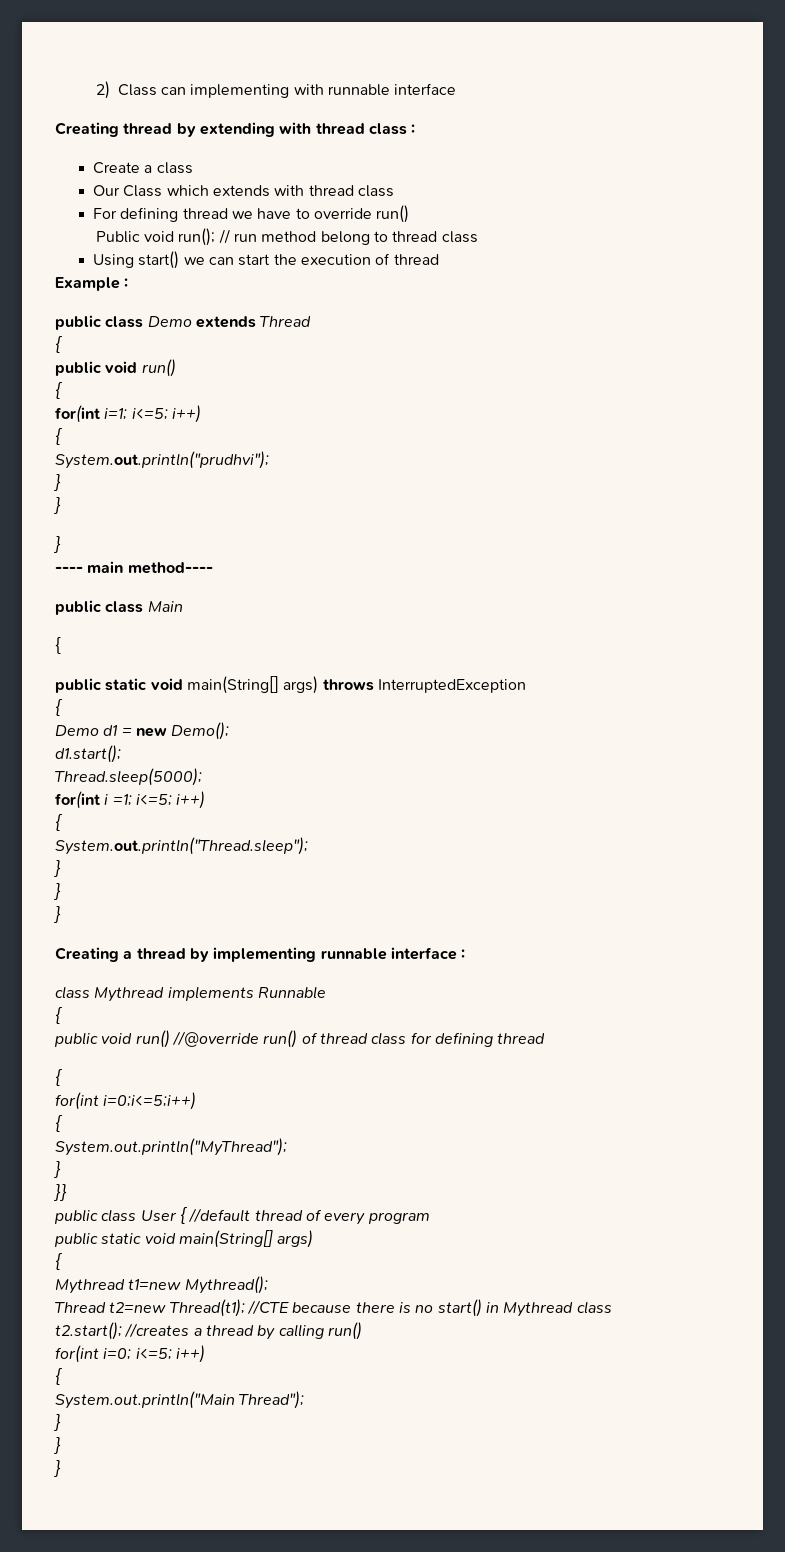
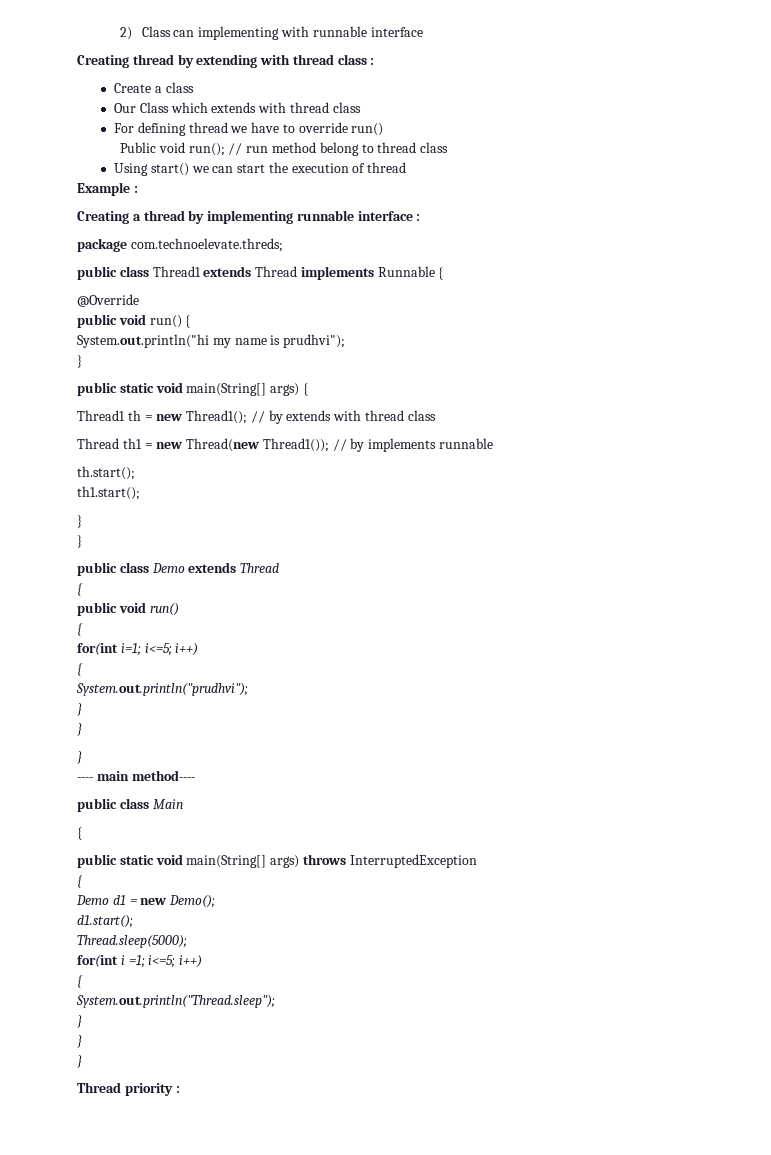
(129, 283) none -> [77,210,421,224] [77,238,283,252] [77,266,444,280] [77,294,139,307] [77,314,191,328] [77,334,346,348] [77,355,82,368] [77,382,308,396] [77,410,436,424] [77,438,494,452] [77,466,135,480] [77,486,140,500] [77,515,82,528] [77,535,82,548] // Creating a thread by implementing runnable interface : // package com.technoelevate.threds; // public class Thread1 extends Thread implements Runnable { // @Override // public void run() { // System.out.println("hi my name is prudhvi"); // } // public static void main(String[] args) { // Thread1 th = new Thread1(); // by extends with thread class // Thread th1 = new Thread(new Thread1()); // by implements runnable // th.start(); // th1.start(); // } // }
[55,947,466,962] [55,986,326,1002] [55,1007,63,1024] [54,1030,546,1048] [55,1069,63,1086] [55,1092,197,1110] [55,1115,63,1132] [55,1138,287,1156] [54,1161,61,1178] [54,1184,67,1201] [54,1207,430,1225] [54,1230,314,1248] [55,1253,63,1270] [55,1276,268,1294] [55,1299,612,1317] [55,1322,362,1340] [55,1345,205,1363] [55,1368,63,1385] [55,1391,305,1409] [54,1414,61,1431] [54,1437,61,1454] [54,1460,61,1477] Creating a thread by implementing runnable interface : // class Mythread implements Runnable // { // public void run() //@override run() of thread class for defining thread // { // for(int i=0;i<=5;i++) // { // System.out.println("MyThread"); // } // }} // public class User { //default thread of every program // public static void main(String[] args) // { // Mythread t1=new Mythread(); // Thread t2=new Thread(t1); //CTE because there is no start() in Mythread class // t2.start(); //creates a thread by calling run() // for(int i=0; i<=5; i++) // { // System.out.println("Main Thread"); // } // } // } -> [77,1082,180,1096] Thread priority :

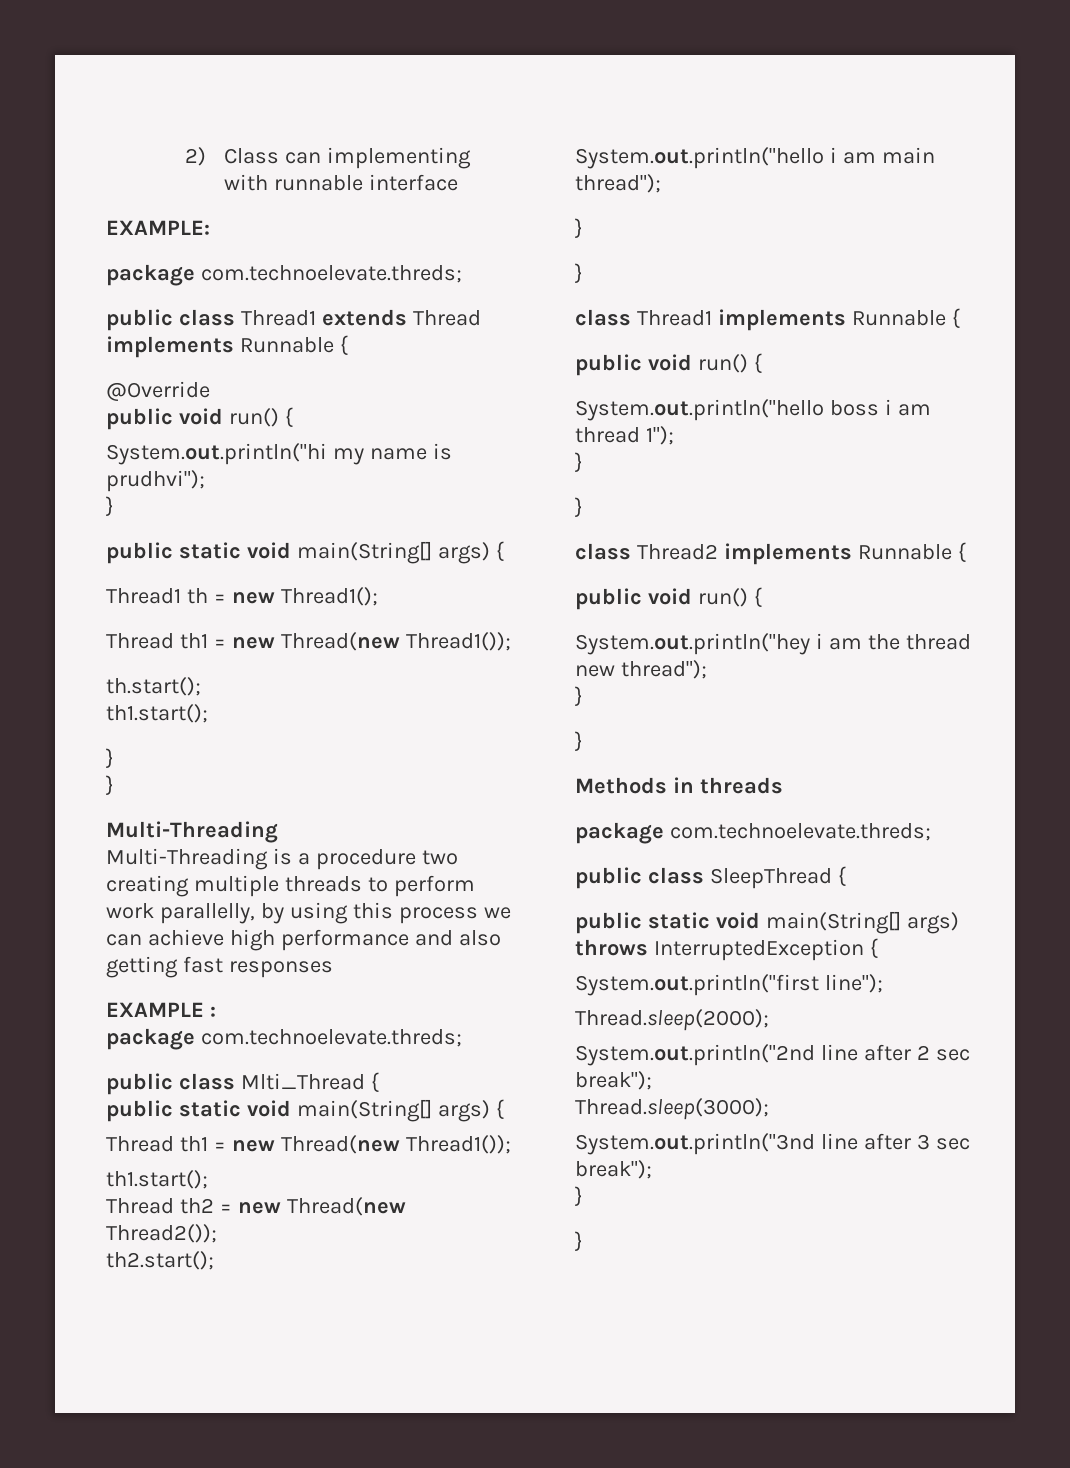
[77,54,375,68] [113,82,194,93] [113,102,361,113] [113,122,384,136] [120,142,449,156] [113,162,407,176] [77,182,138,196] [77,210,421,224] Creating thread by extending with thread class : // Create a class // Our Class which extends with thread class // For defining thread we have to override run() // Public void run(); // run method belong to thread class // Using start() we can start the execution of thread // Example : // Creating a thread by implementing runnable interface : -> [106,220,210,235] EXAMPLE:
[250,410,436,424] [77,438,494,452] // by extends with thread class // Thread th1 = new Thread(new Thread1()); // by implements runnable -> [106,632,511,651] // Thread th1 = new Thread(new Thread1());
[77,562,280,576] [77,583,83,596] [77,602,179,616] [77,623,83,636] [77,643,199,656] [77,663,83,676] [76,683,248,696] [77,703,82,716] [77,723,82,736] [77,751,82,764] [77,770,195,781] [77,798,183,812] public class Demo extends Thread // { // public void run() // { // for(int i=1; i<=5; i++) // { // System.out.println("prudhvi"); // } // } // } // ---- main method---- // public class Main // -> [106,821,278,843] [106,848,458,870] [106,875,475,897] [106,902,511,924] [106,929,501,951] [106,956,333,978] [106,1002,216,1017] [106,1028,462,1050] [106,1072,379,1095] [106,1099,504,1122] [106,1135,511,1154] [106,1170,208,1189] [106,1197,406,1216] [106,1224,217,1243] [106,1251,214,1270] [575,147,935,169] [575,174,661,193] [575,218,583,239] [575,263,583,284] [575,308,960,331] [575,353,762,376] [575,399,931,421] [575,426,674,445] [575,452,583,473] [575,497,583,518] [575,542,966,565] [575,587,762,610] [575,633,971,655] [575,660,707,679] [575,686,583,707] [575,731,583,752] [575,777,783,794] [575,822,931,844] [575,867,832,889] Multi-Threading // Multi-Threading is a procedure two creating multiple threads to perform work parallelly, by using this process we can achieve high performance and also getting fast responses // EXAMPLE : // package com.technoelevate.threds; // public class Mlti_Thread { // public static void main(String[] args) { // Thread th1 = new Thread(new Thread1()); // th1.start(); // Thread th2 = new Thread(new Thread2()); // th2.start(); // System.out.println("hello i am main thread"); // } // } // class Thread1 implements Runnable { // public void run() { // System.out.println("hello boss i am thread 1"); // } // } // class Thread2 implements Runnable { // public void run() { // System.out.println("hey i am the thread new thread"); // } // } // Methods in threads // package com.technoelevate.threds; // public class SleepThread
[77,875,83,888] [76,895,216,908] [77,915,133,928] [77,935,187,948] [77,955,203,968] [77,975,83,988] [76,995,275,1008] [77,1015,82,1028] [77,1035,82,1048] [77,1055,82,1068] [77,1082,180,1096] // { // Demo d1 = new Demo(); // d1.start(); // Thread.sleep(5000); // for(int i =1; i<=5; i++) // { // System.out.println("Thread.sleep"); // } // } // } // Thread priority : -> [869,938,878,959] [575,974,883,996] [575,1009,769,1031] [575,1044,970,1066] [575,1071,652,1090] [575,1098,769,1120] [575,1133,970,1155] [575,1160,652,1179] [575,1186,583,1207] [575,1231,583,1252] { // System.out.println("first line"); // Thread.sleep(2000); // System.out.println("2nd line after 2 sec break"); // Thread.sleep(3000); // System.out.println("3nd line after 3 sec break"); // } // }

